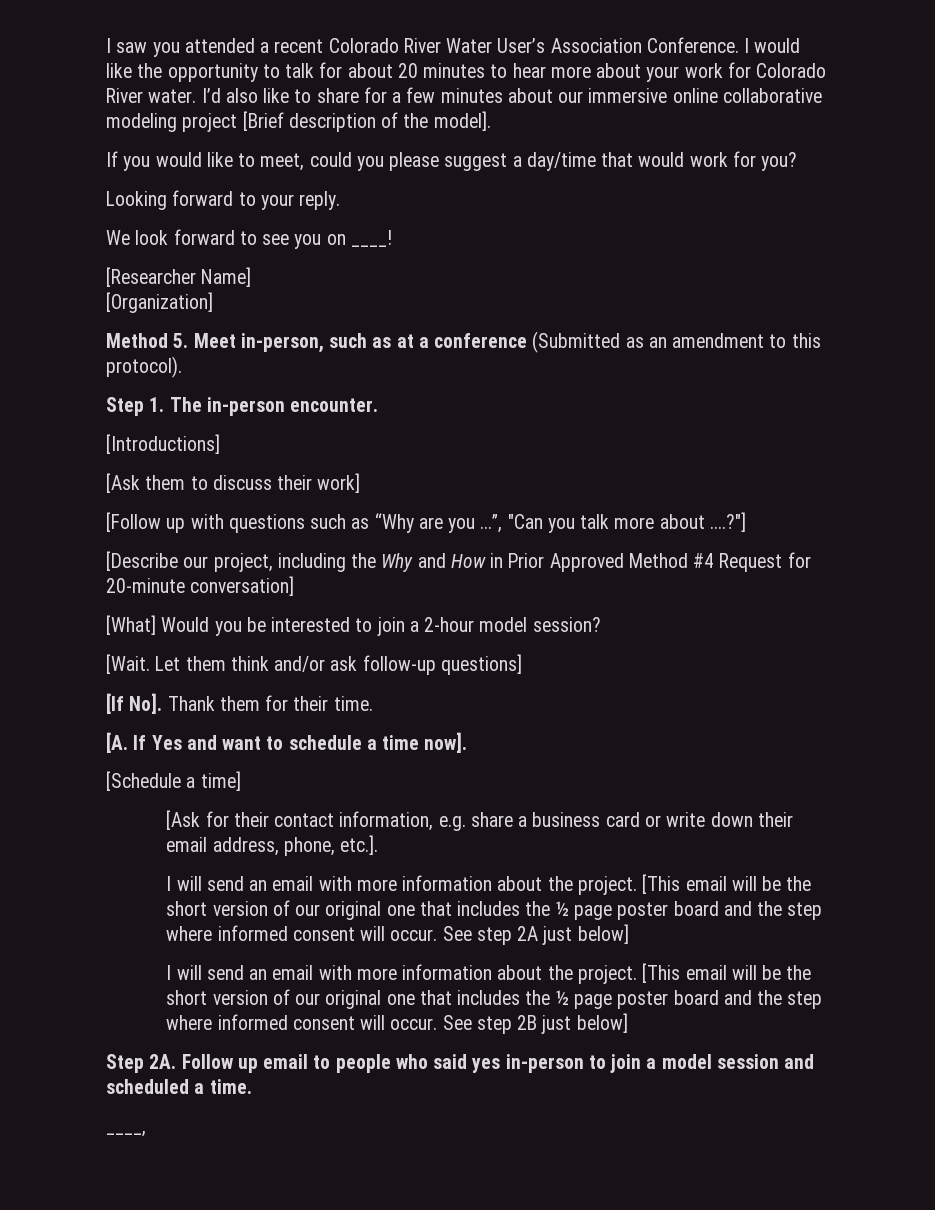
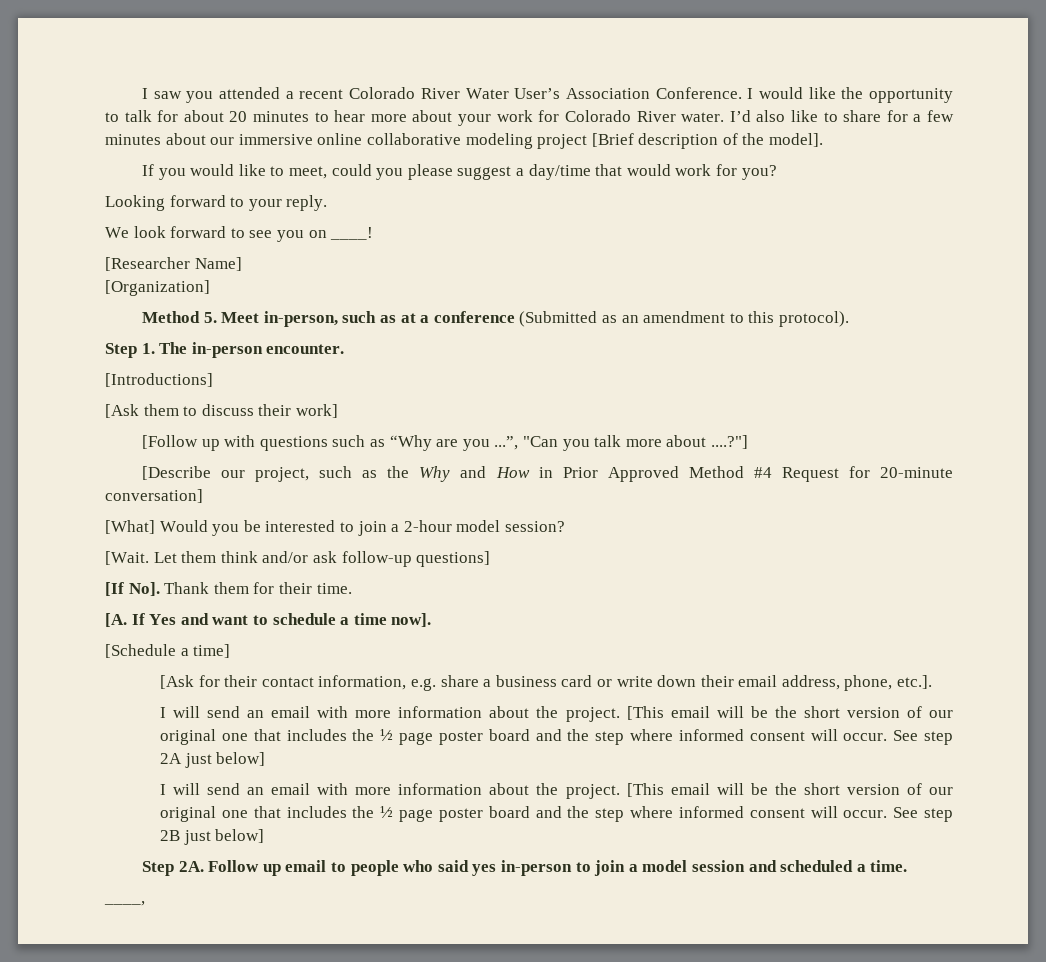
[277,553,346,572] including -> [319,466,378,478] such as

